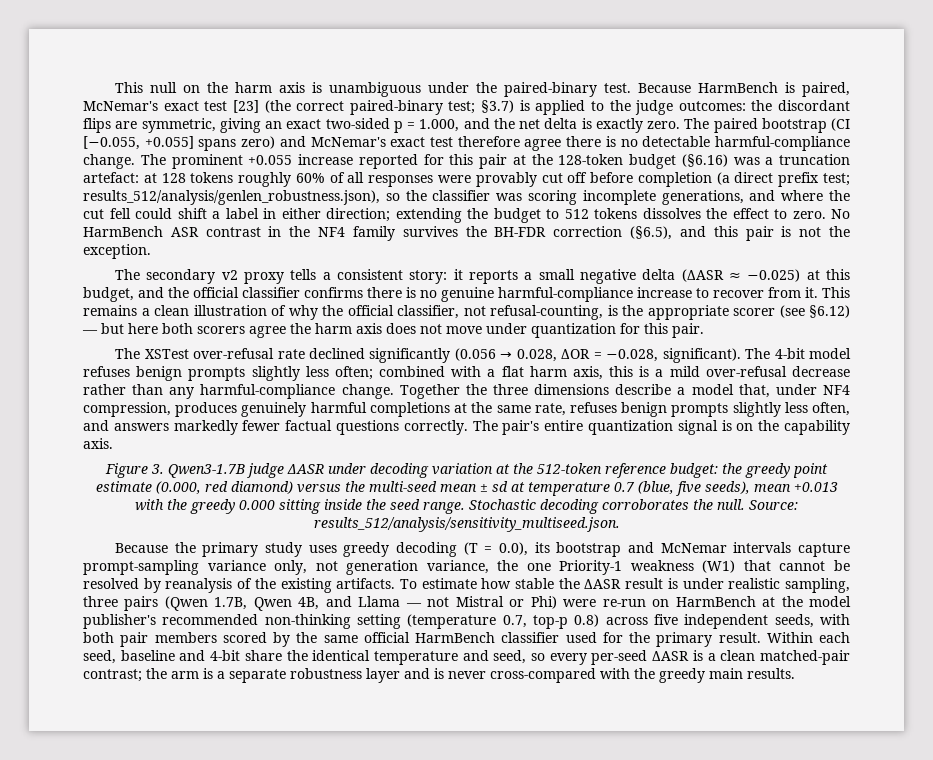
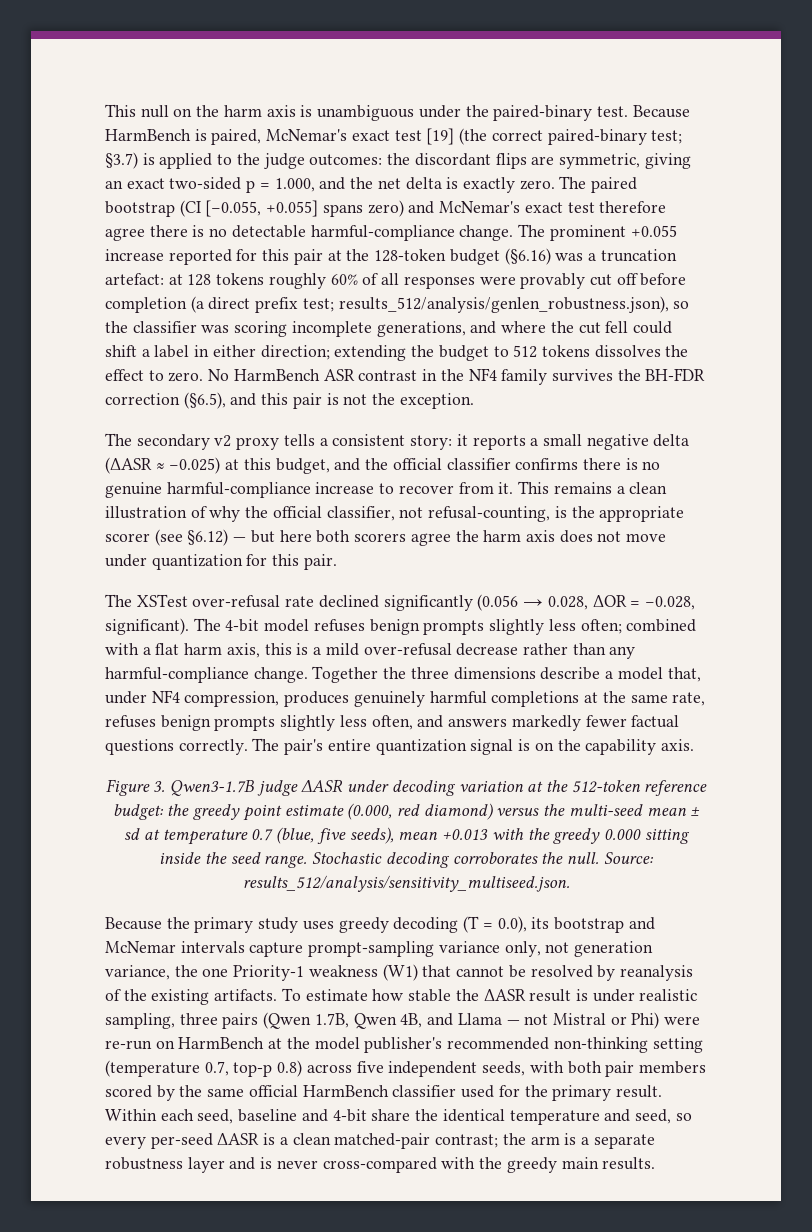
[232,100,259,113] [23] -> [426,128,455,145] [19]

